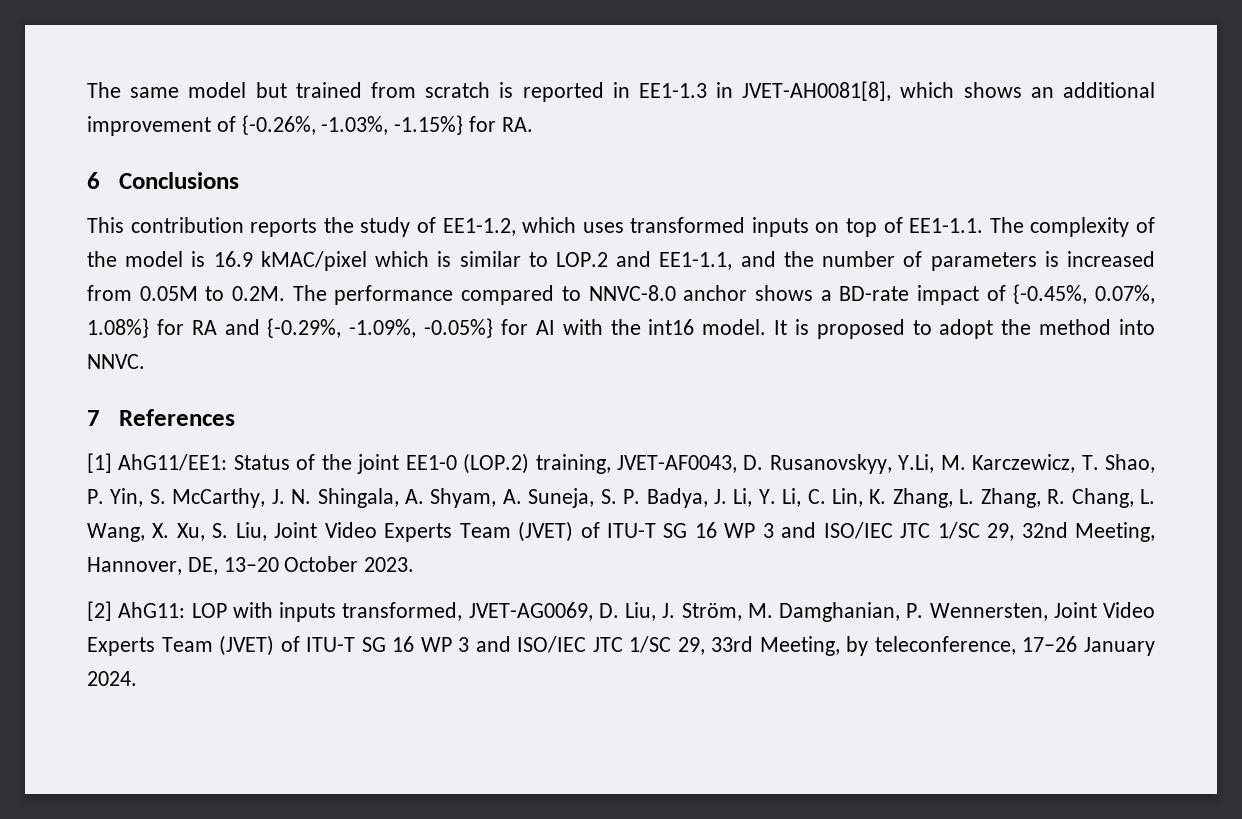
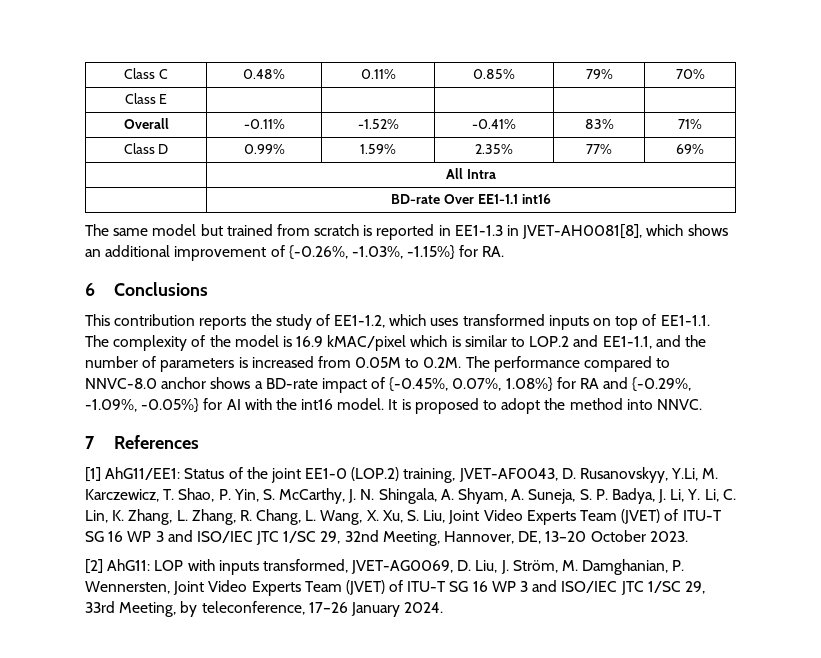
(87, 90) none -> [124,68,168,79] [243,69,285,79] [360,69,396,79] [473,69,515,79] [585,69,613,79] [675,69,705,79] [124,93,168,104] [123,118,169,129] [243,119,285,129] [357,119,399,129] [472,119,516,129] [584,119,614,129] [678,119,702,129] [123,143,169,154] [243,144,285,154] [360,144,396,154] [475,144,513,154] [586,144,612,154] [676,144,704,154] [446,168,496,179] [391,194,551,204] Class C | 0.48% | 0.11% | 0.85% | 79% | 70% // Class E | | | | | // Overall | -0.11% | -1.52% | -0.41% | 83% | 71% // Class D | 0.99% | 1.59% | 2.35% | 77% | 69% // | All Intra // | BD-rate Over EE1-1.1 int16 //

